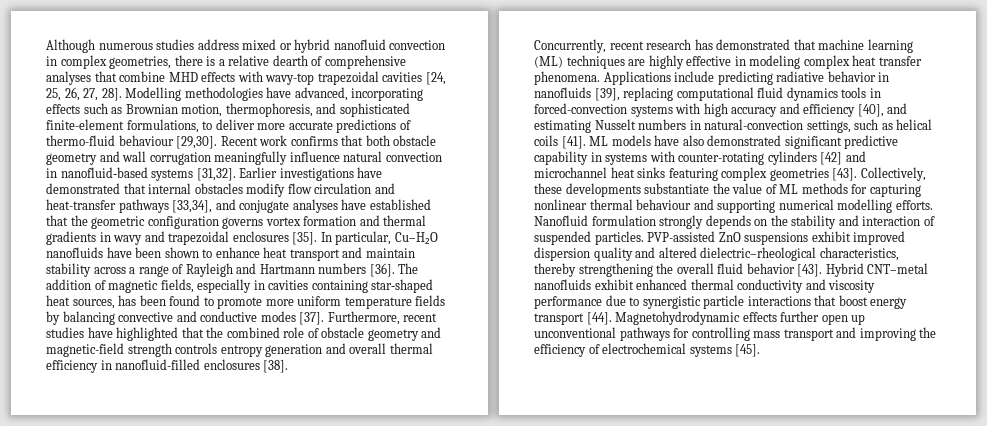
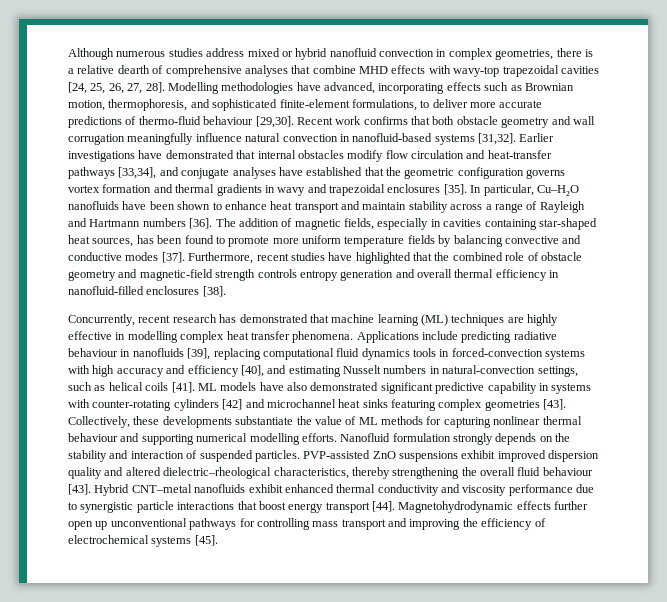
[749,55,801,69] modeling -> [127,331,178,343] modelling
[827,71,876,82] behavior -> [68,348,118,357] behaviour
[746,263,795,274] behavior -> [542,467,593,476] behaviour

